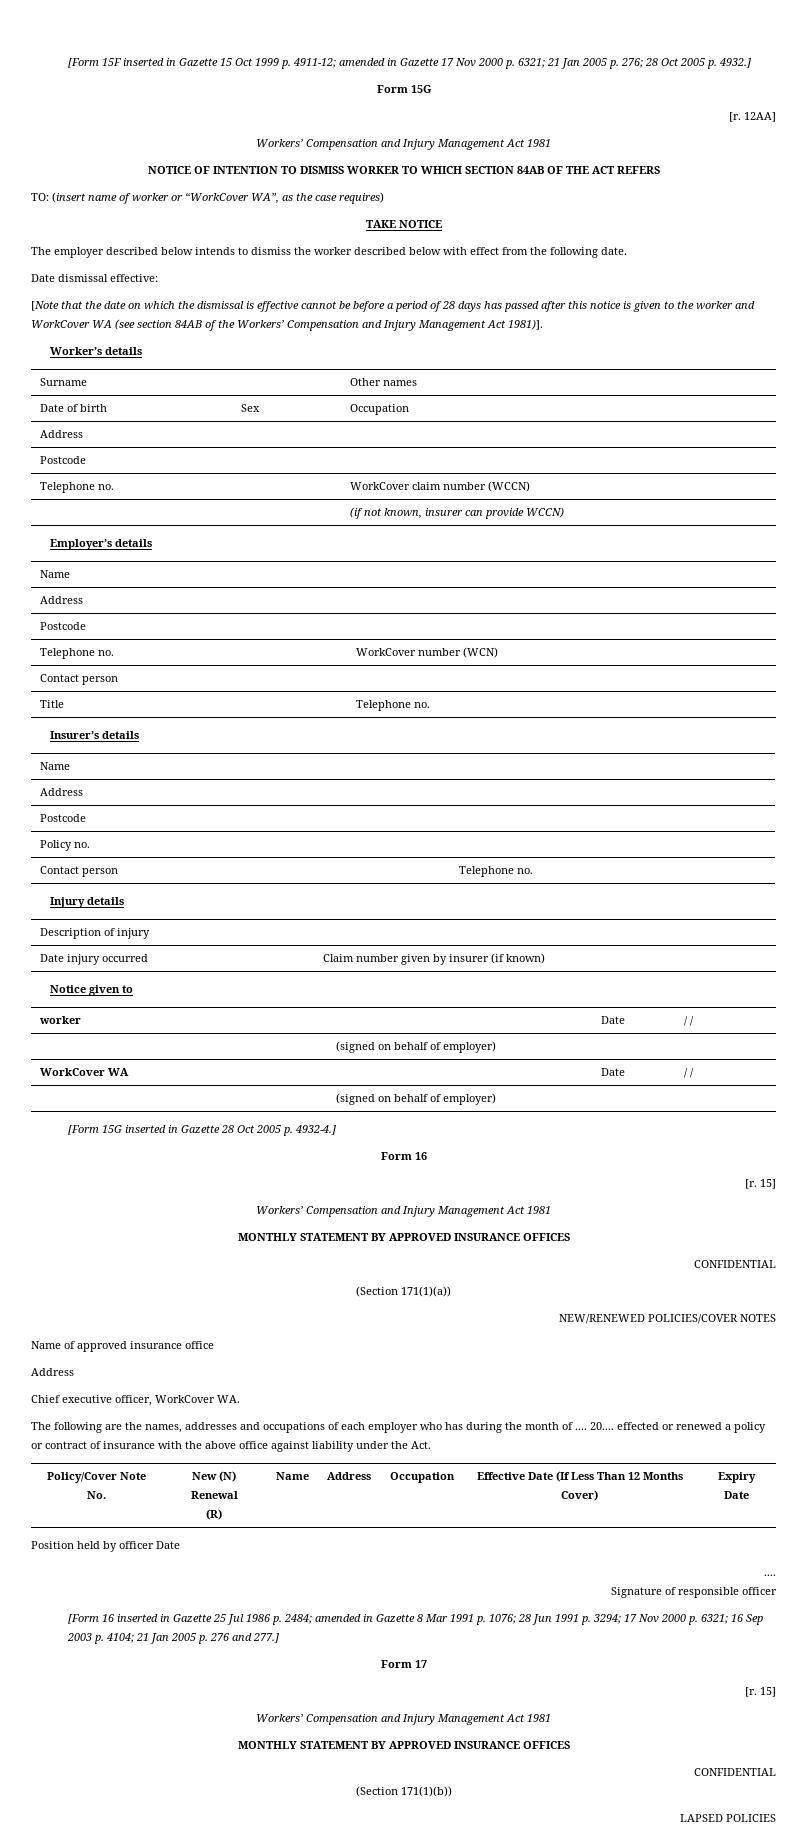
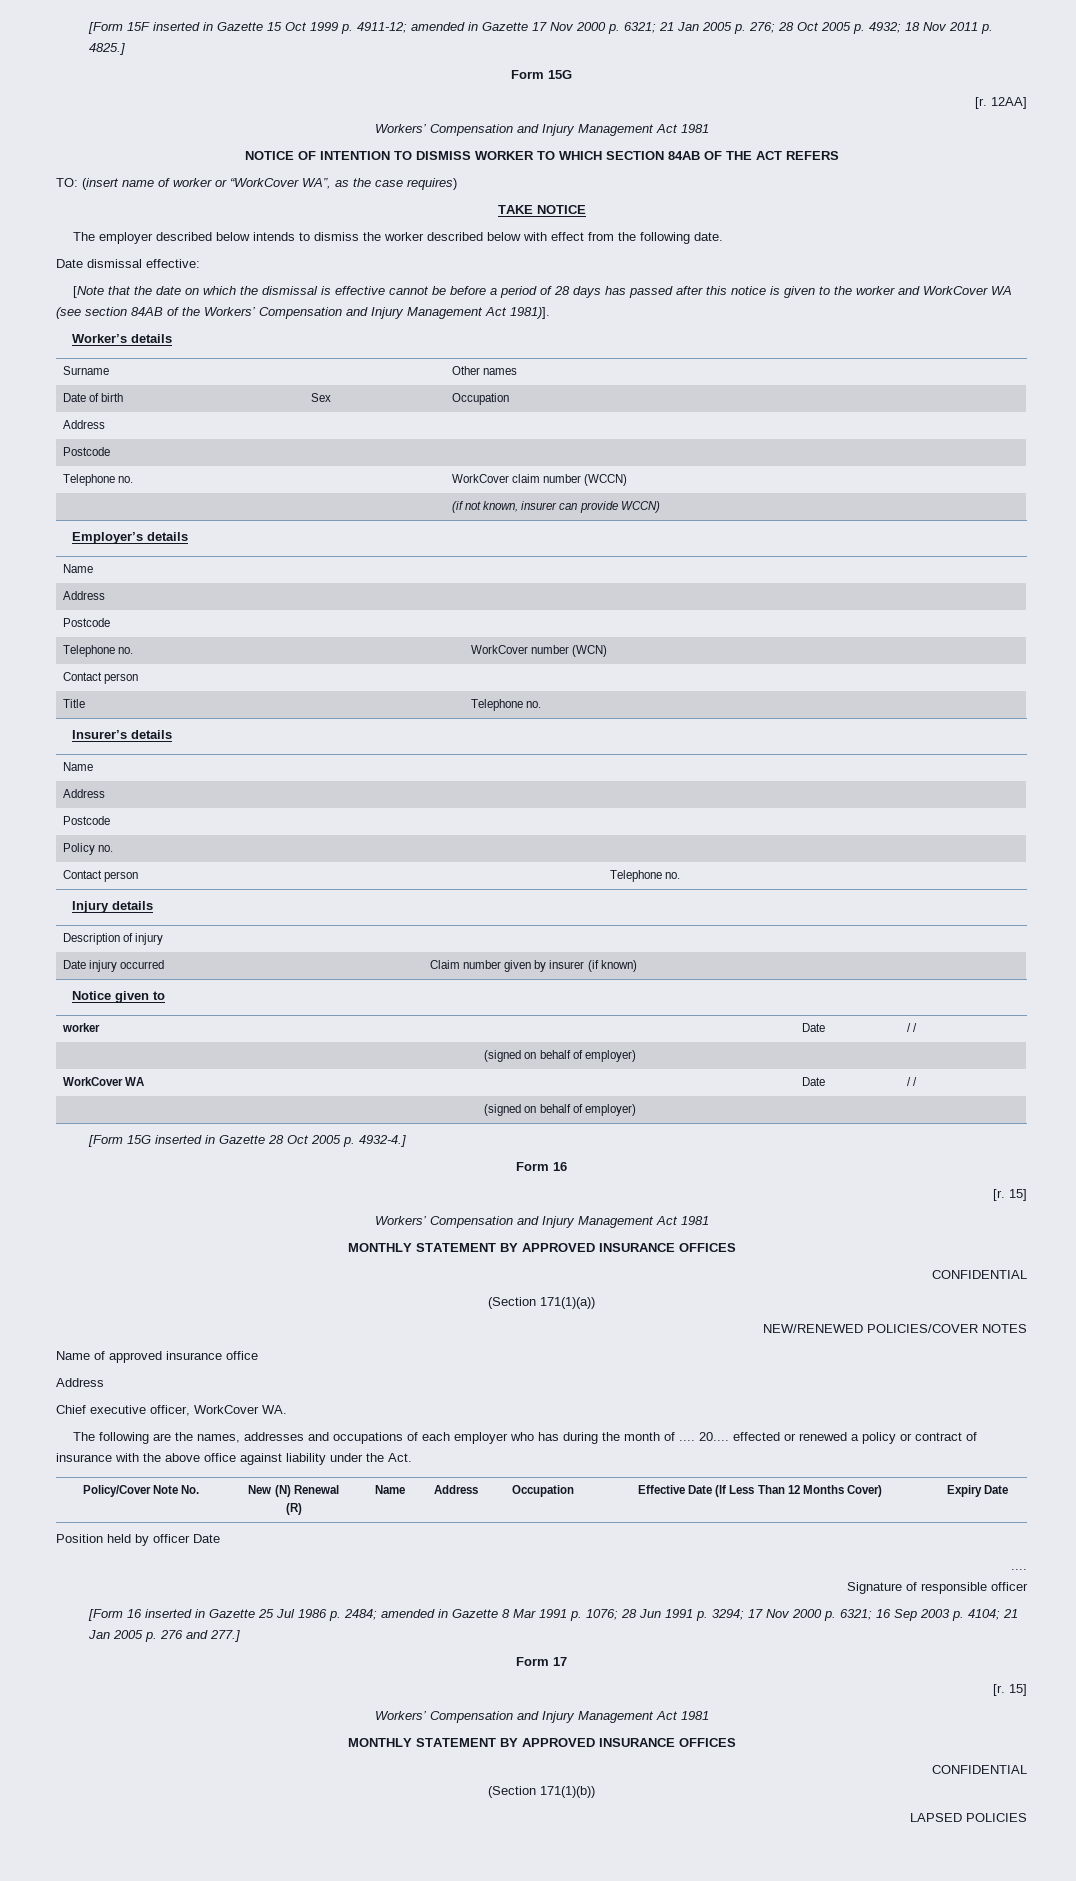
[719,58,752,68] 4932.] -> [868,22,993,34] [88,43,125,55] 4932; 18 Nov 2011 p. 4825.]

